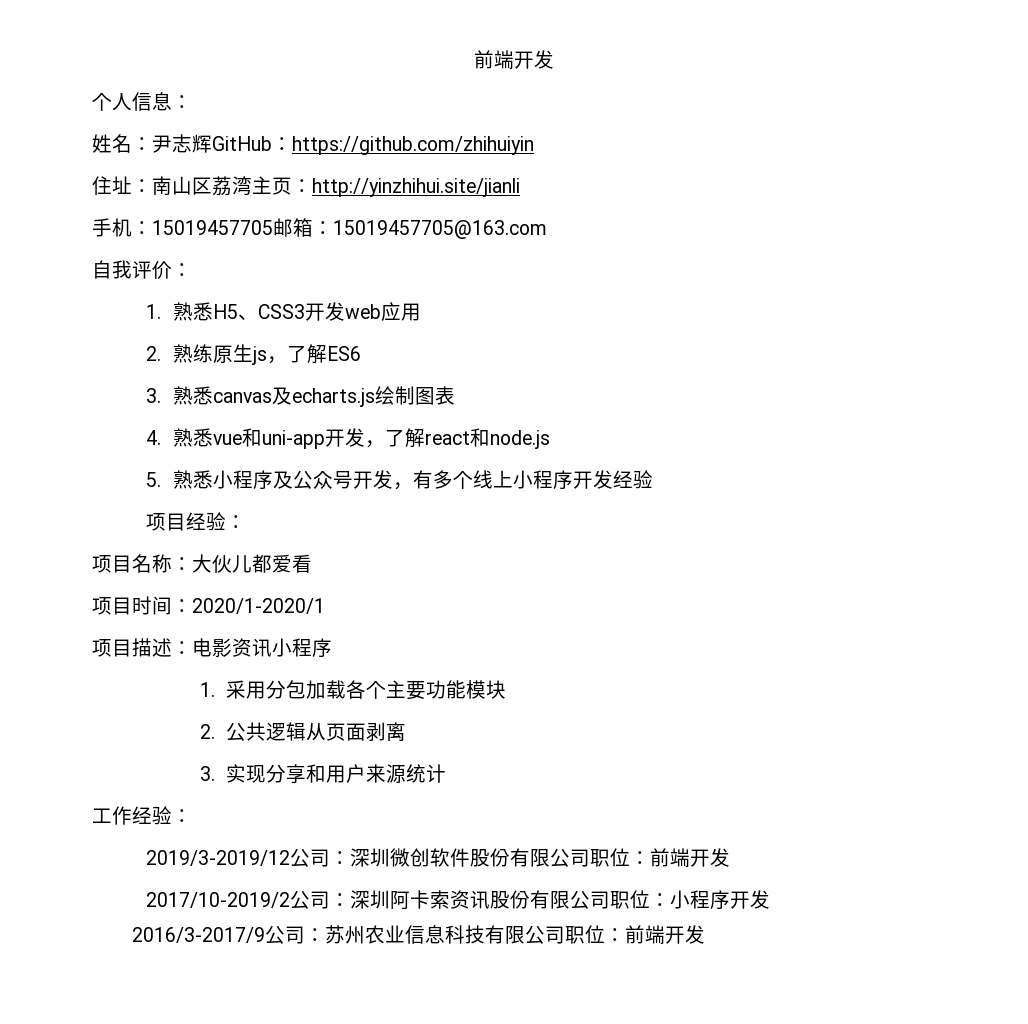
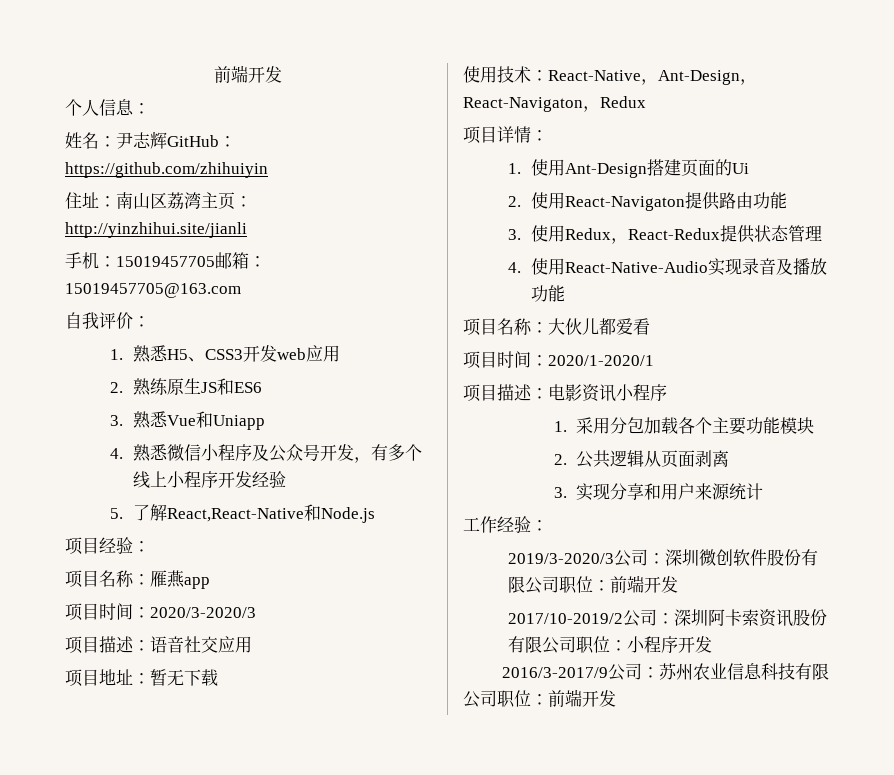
[251,344,327,365] js，了解 -> [200,378,234,395] JS和
[212,386,455,407] [145,428,550,449] [145,470,213,489] canvas及echarts.js绘制图表 // 4.熟悉vue和uni-app开发，了解react和node.js // 5.熟悉 -> [166,411,265,430] [110,444,201,462] Vue和Uniapp // 4.熟悉微信
[145,512,246,531] 项目经验： -> [110,504,375,523] [65,537,150,555] [65,570,210,589] [65,603,256,621] [65,636,252,654] [65,669,218,687] [463,66,757,85] [463,96,646,112] [463,126,548,144] [508,159,749,178] [508,192,787,211] [508,225,822,244] [508,258,827,276] [530,285,565,302] 5.了解React,React-Native和Node.js // 项目经验： // 项目名称：雁燕app // 项目时间：2020/3-2020/3 // 项目描述：语音社交应用 // 项目地址：暂无下载 // 使用技术：React-Native，Ant-Design，React-Navigaton，Redux // 项目详情： // 1.使用Ant-Design搭建页面的Ui // 2.使用React-Navigaton提供路由功能 // 3.使用Redux，React-Redux提供状态管理 // 4.使用React-Native-Audio实现录音及播放功能
[145,850,290,866] 2019/3-2019/12 -> [508,553,615,564] 2019/3-2020/3

